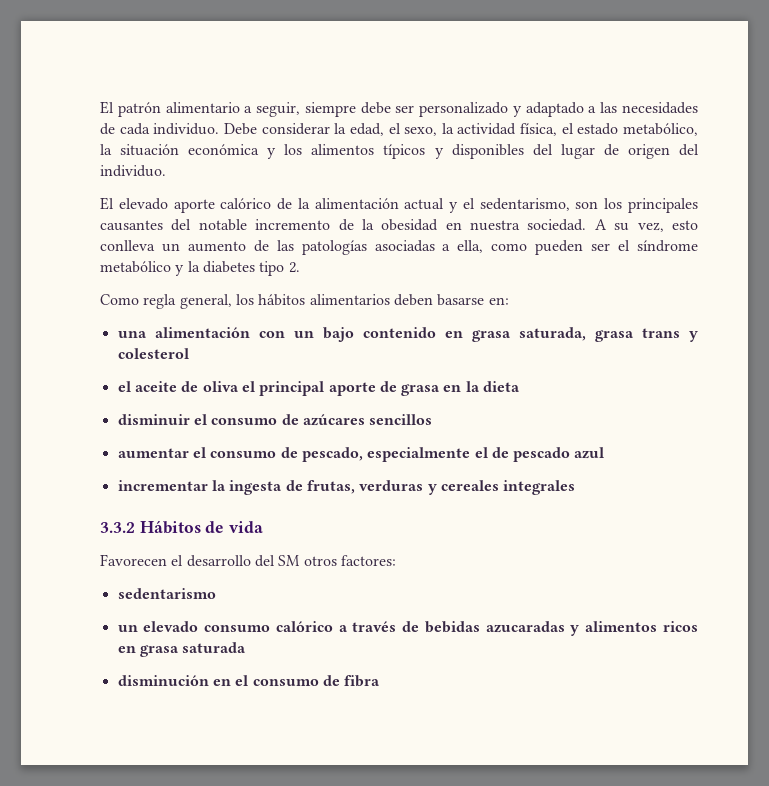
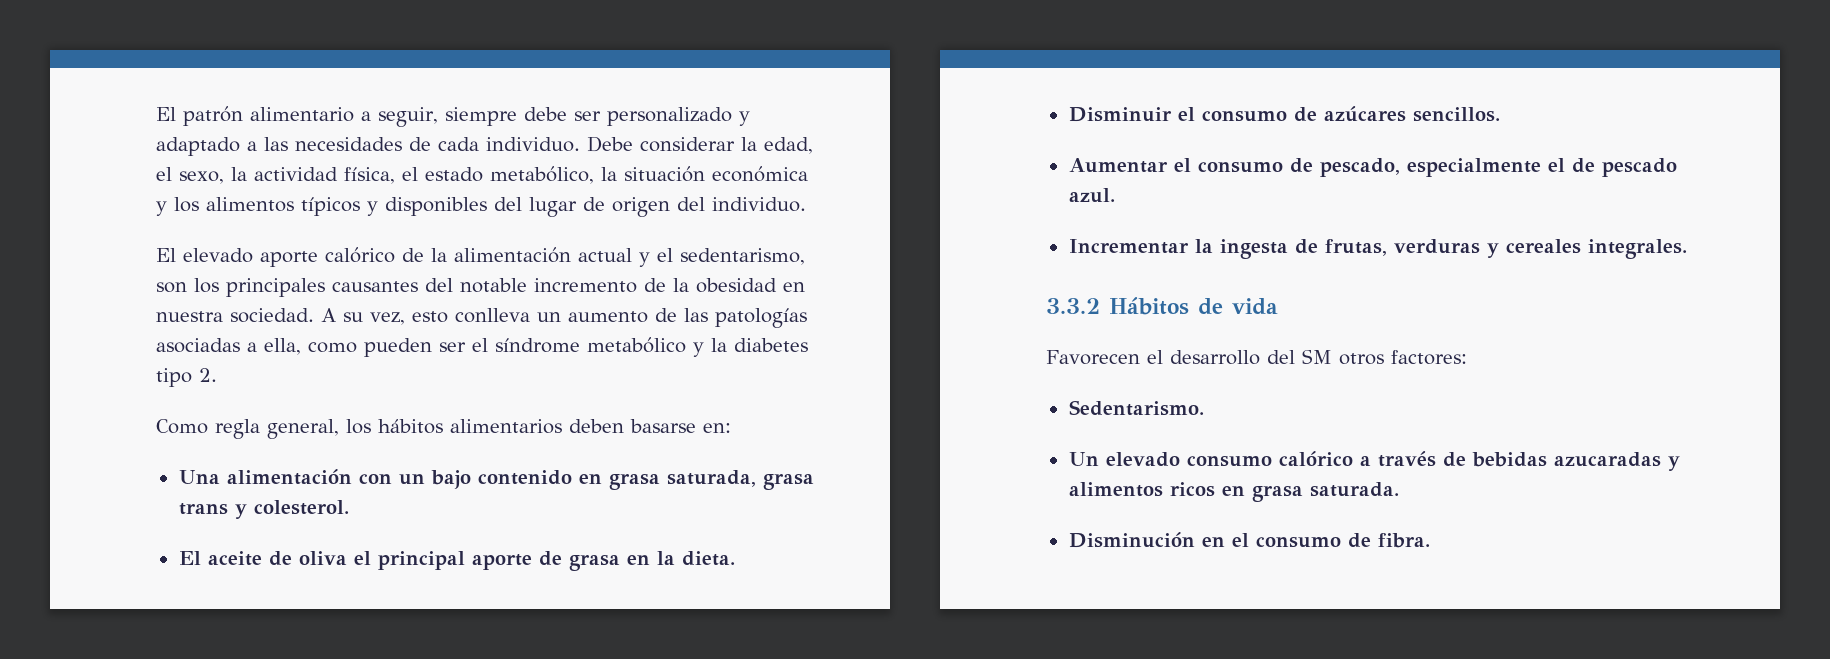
[117,331,147,338] una -> [178,470,220,484] Una
[117,348,189,359] [117,381,131,392] colesterol // el -> [253,500,349,515] [178,551,201,565] colesterol. // El
[483,381,521,392] [117,414,190,425] dieta // disminuir -> [681,551,735,566] [1068,107,1172,122] dieta. // Disminuir
[369,414,433,425] [117,448,189,458] sencillos // aumentar -> [1412,107,1500,122] [1068,158,1168,173] sencillos. // Aumentar
[574,447,605,459] [117,480,208,491] azul // incrementar -> [1068,188,1115,203] [1068,239,1189,254] azul. // Incrementar
[503,480,576,495] integrales -> [1587,239,1687,259] integrales.
[117,588,216,599] [117,625,138,632] sedentarismo // un -> [1068,400,1204,416] [1068,452,1099,466] Sedentarismo. // Un
[182,642,247,653] [117,675,209,686] saturada // disminución -> [1309,482,1399,497] [1068,532,1195,548] saturada. // Disminución
[344,675,381,687] fibra -> [1377,533,1430,548] fibra.

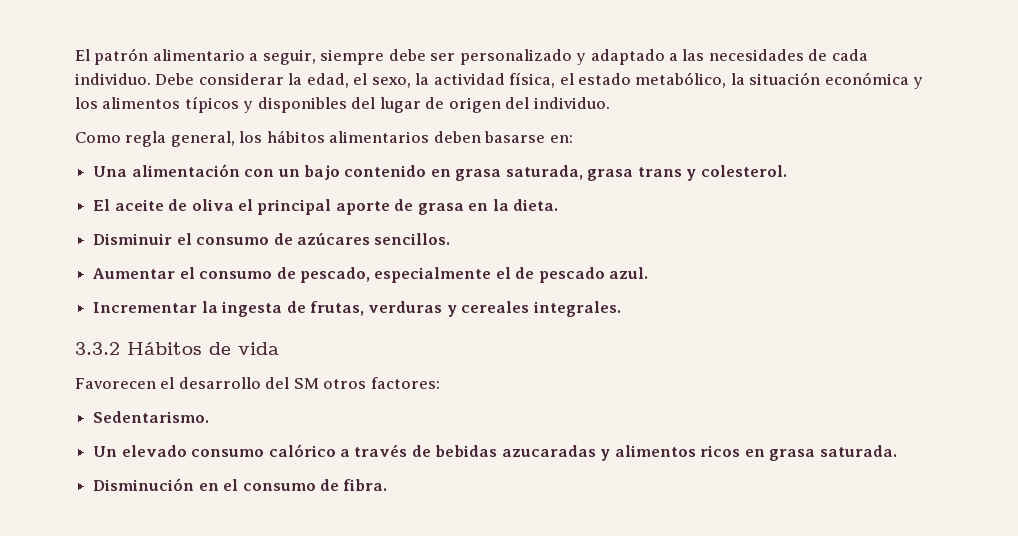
[156,247,805,267] [156,278,805,297] [156,308,807,328] [156,337,808,357] [156,368,217,387] // El elevado aporte calórico de la alimentación actual y el sedentarismo, son los principales causantes del notable incremento de la obesidad en nuestra sociedad. A su vez, esto conlleva un aumento de las patologías asociadas a ella, como pueden ser el síndrome metabólico y la diabetes tipo 2. -> (610, 103) none

